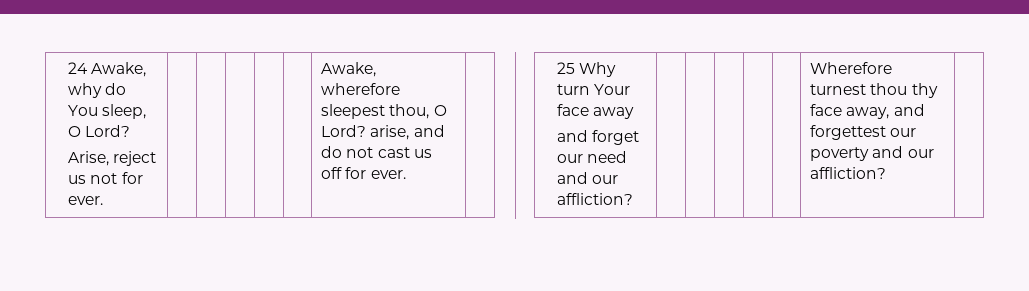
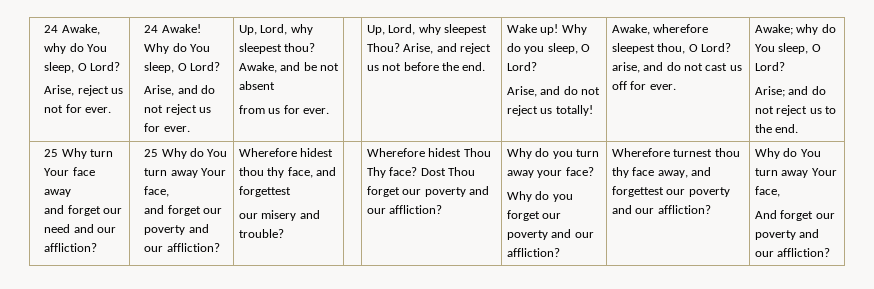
(104, 200) | | | | -> [144,24,201,33] [144,43,211,54] [144,62,221,73] [144,85,216,96] [144,104,212,115] [144,123,190,132] [238,24,313,35] [238,43,316,54] [238,62,339,73] [238,81,275,90] [238,105,329,114] [366,24,487,35] [366,43,491,54] [366,62,486,71] [506,24,587,35] [506,43,590,54] [506,62,537,71] [506,86,600,97] [506,105,593,116] 24 Awake! Why do You sleep, O Lord? // Arise, and do not reject us for ever. | Up, Lord, why sleepest thou? Awake, and be not absent // from us for ever. | | Up, Lord, why sleepest Thou? Arise, and reject us not before the end. | Wake up! Why do you sleep, O Lord? // Arise, and do not reject us totally!
(406, 174) none -> [754,24,836,35] [754,43,821,54] [754,62,785,71] [754,86,826,97] [754,105,836,116] [754,124,799,133] Awake; why do You sleep, O Lord? // Arise; and do not reject us to the end.
(634, 199) | | | | -> [144,148,228,159] [144,168,227,178] [144,186,170,197] [144,205,223,216] [144,224,209,235] [144,243,220,252] [238,148,334,157] [238,167,336,178] [238,186,291,197] [238,210,320,221] [238,229,284,238] [366,148,491,157] [366,167,475,178] [366,186,489,197] [366,205,443,214] [506,148,599,159] [506,167,594,178] [506,191,573,202] [506,210,562,221] [506,229,594,240] [506,248,560,257] 25 Why do You turn away Your face, // and forget our poverty and our affliction? | Wherefore hidest thou thy face, and forgettest // our misery and trouble? | | Wherefore hidest Thou Thy face? Dost Thou forget our poverty and our affliction? | Why do you turn away your face? // Why do you forget our poverty and our affliction?
(887, 173) none -> [754,148,821,159] [754,168,837,178] [754,186,780,197] [754,210,835,221] [754,229,820,240] [754,248,831,257] Why do You turn away Your face, // And forget our poverty and our affliction?

